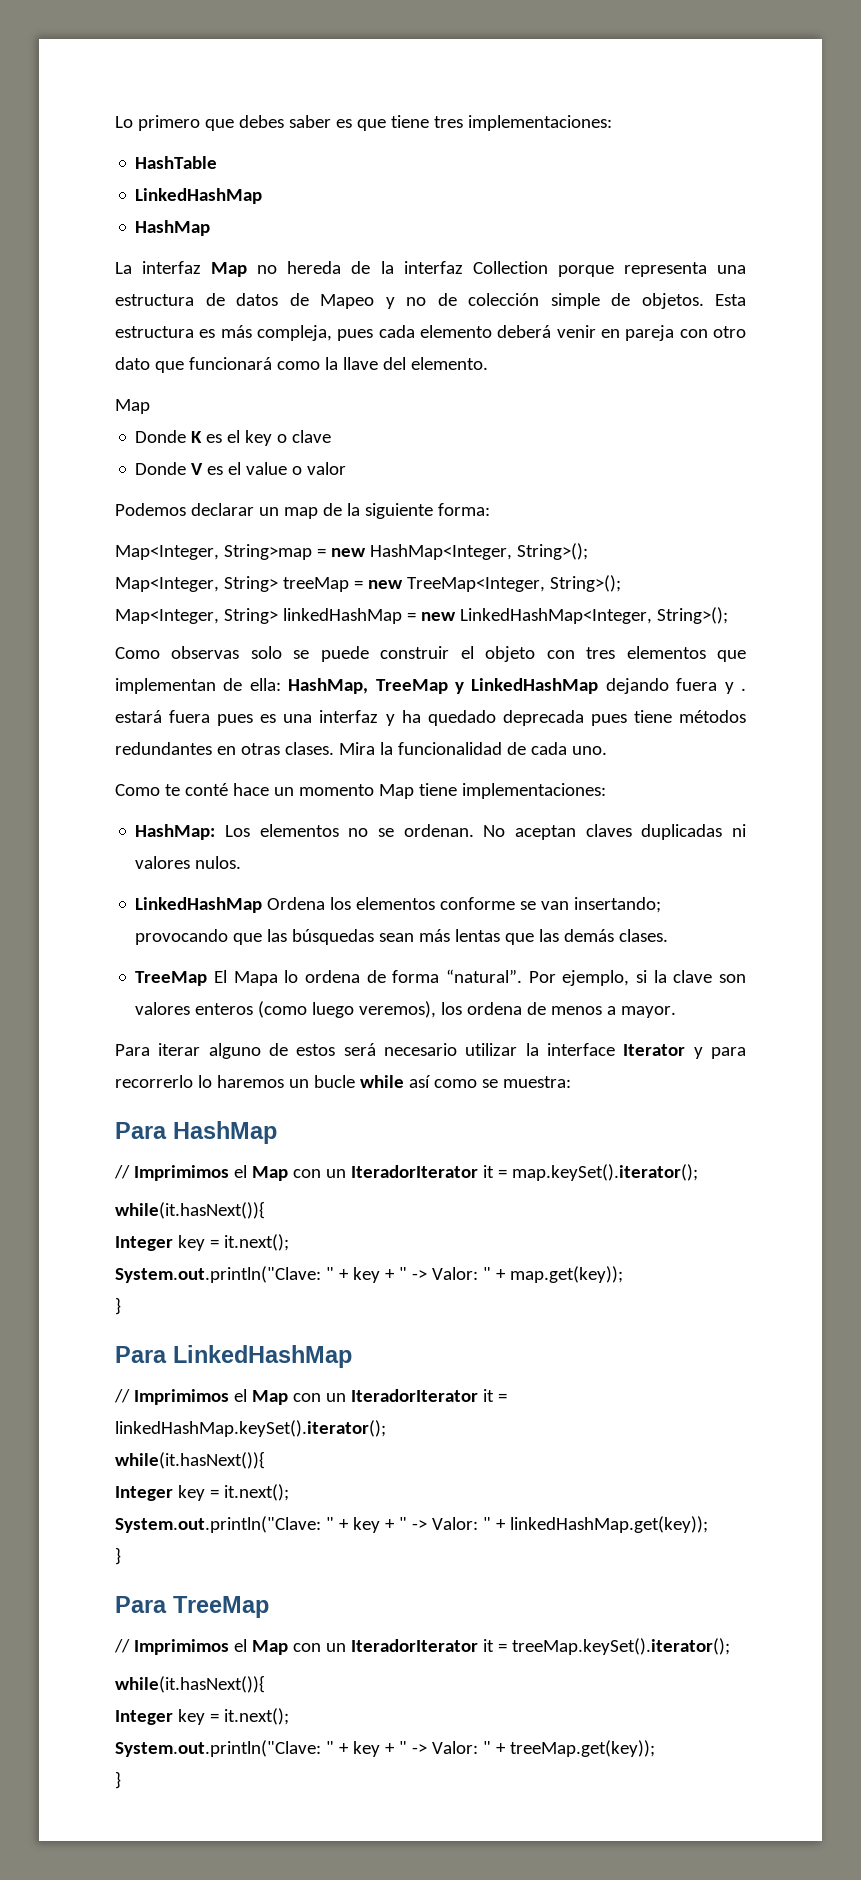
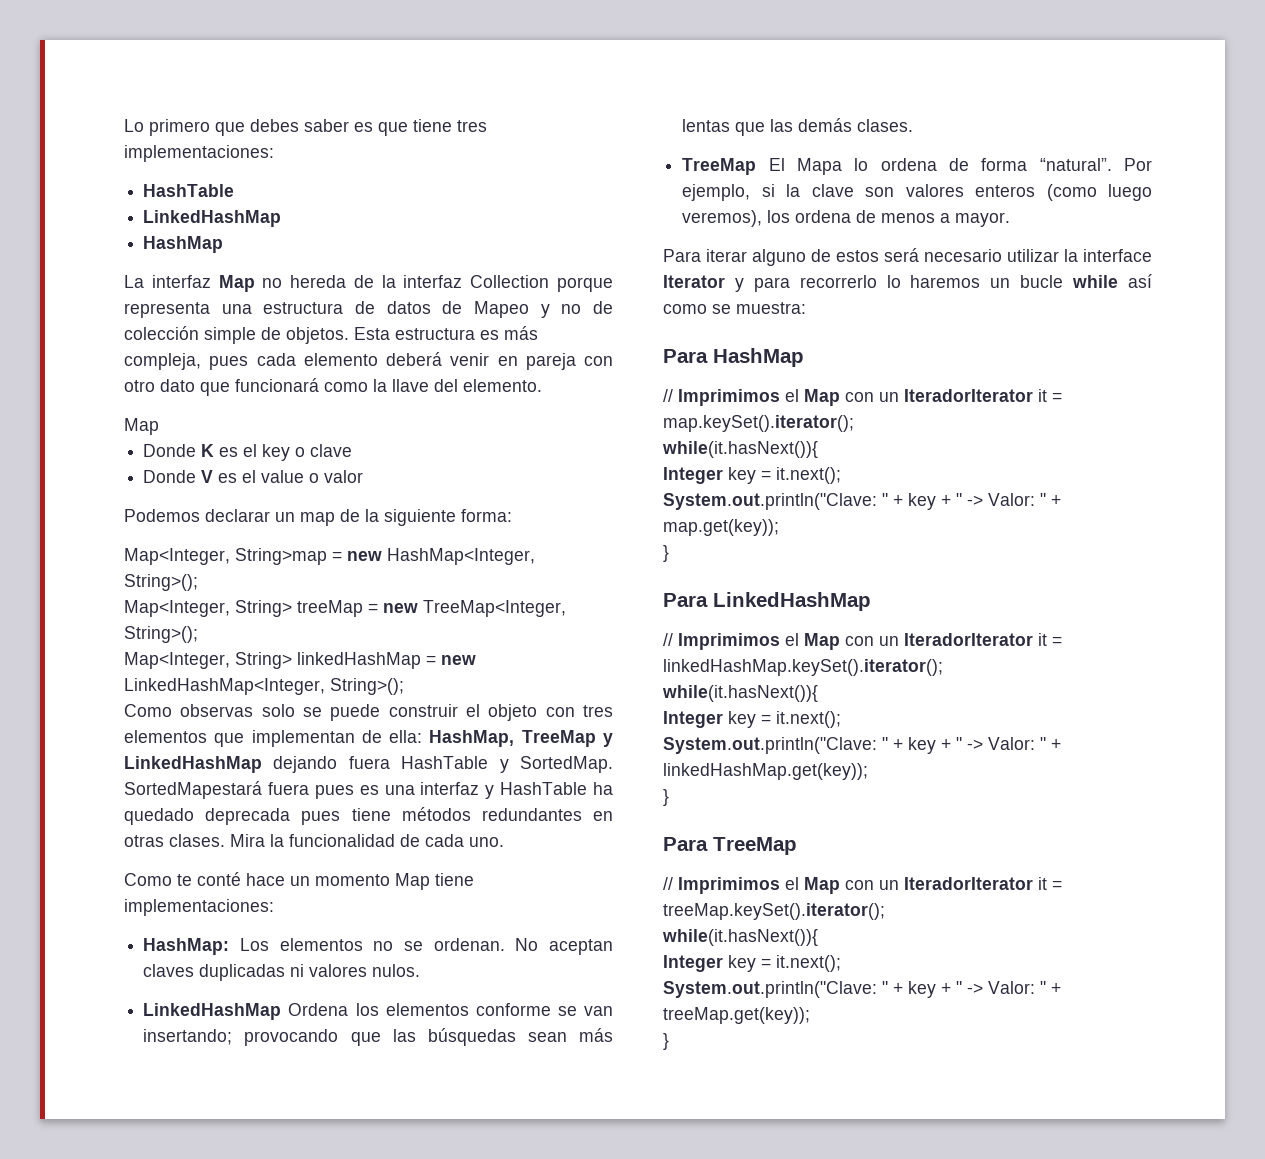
[724,682,746,694] [115,710,162,723] y . estará -> [401,756,613,773] [124,781,262,799] HashTable y SortedMap. SortedMapestará
(395, 720) none -> [500,782,588,795] HashTable

